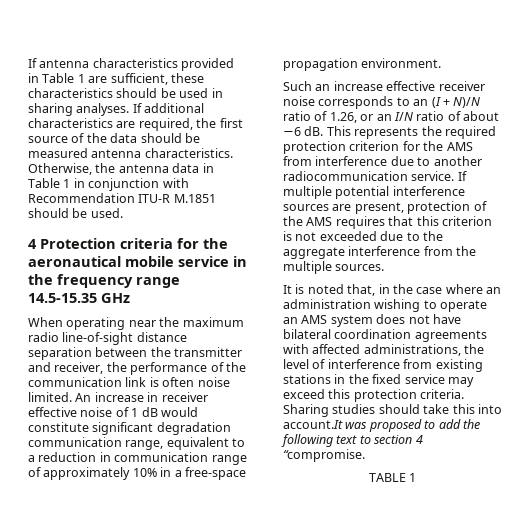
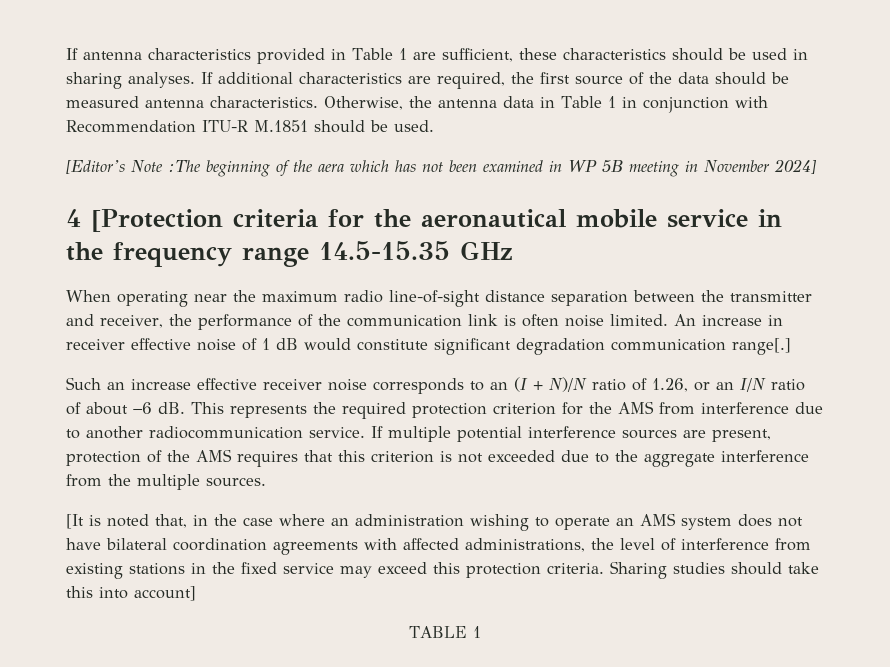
[28,238,116,249] // 4 Protection -> [66,159,817,177] [66,209,223,232] // [Editor’s Note :The beginning of the aera which has not been examined in WP 5B meeting in November 2024] // 4 [Protection
[125,437,246,450] [28,452,247,465] [28,467,246,480] [283,58,442,71] range, equivalent to a reduction in communication range of approximately 10% in a free-space propagation environment. -> [732,338,791,355] range[.]
[283,285,292,294] It -> [66,514,84,529] [It
[283,419,480,432] [281,434,423,447] [283,449,365,462] account.It was proposed to add the following text to section 4 “compromise. -> [134,586,196,601] account]

